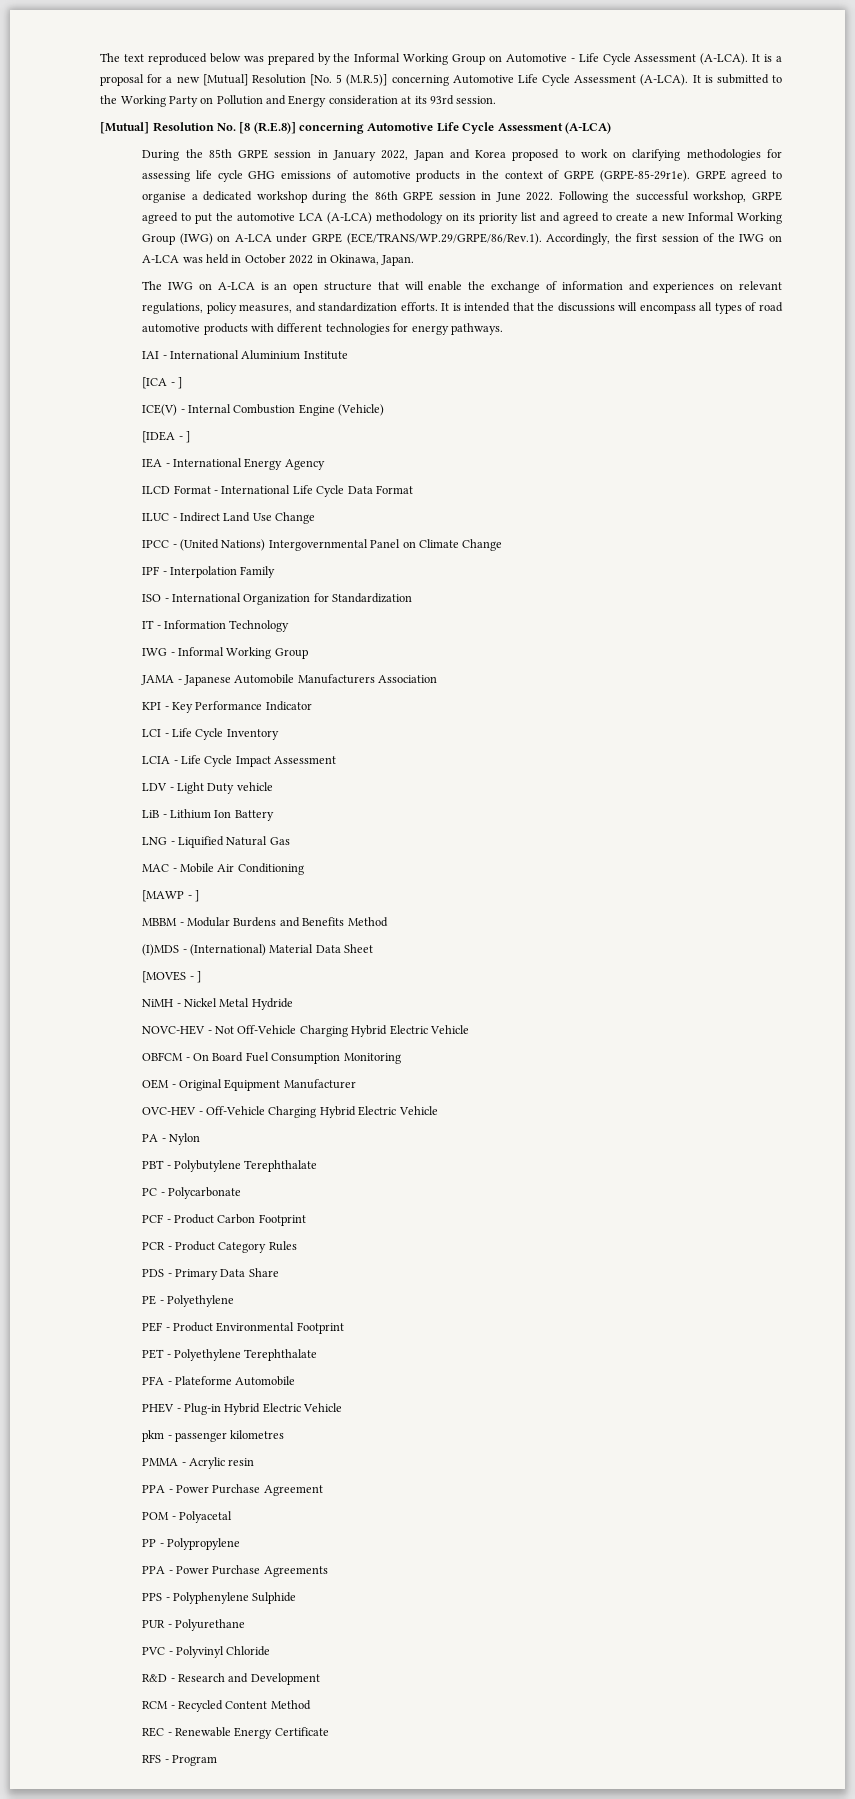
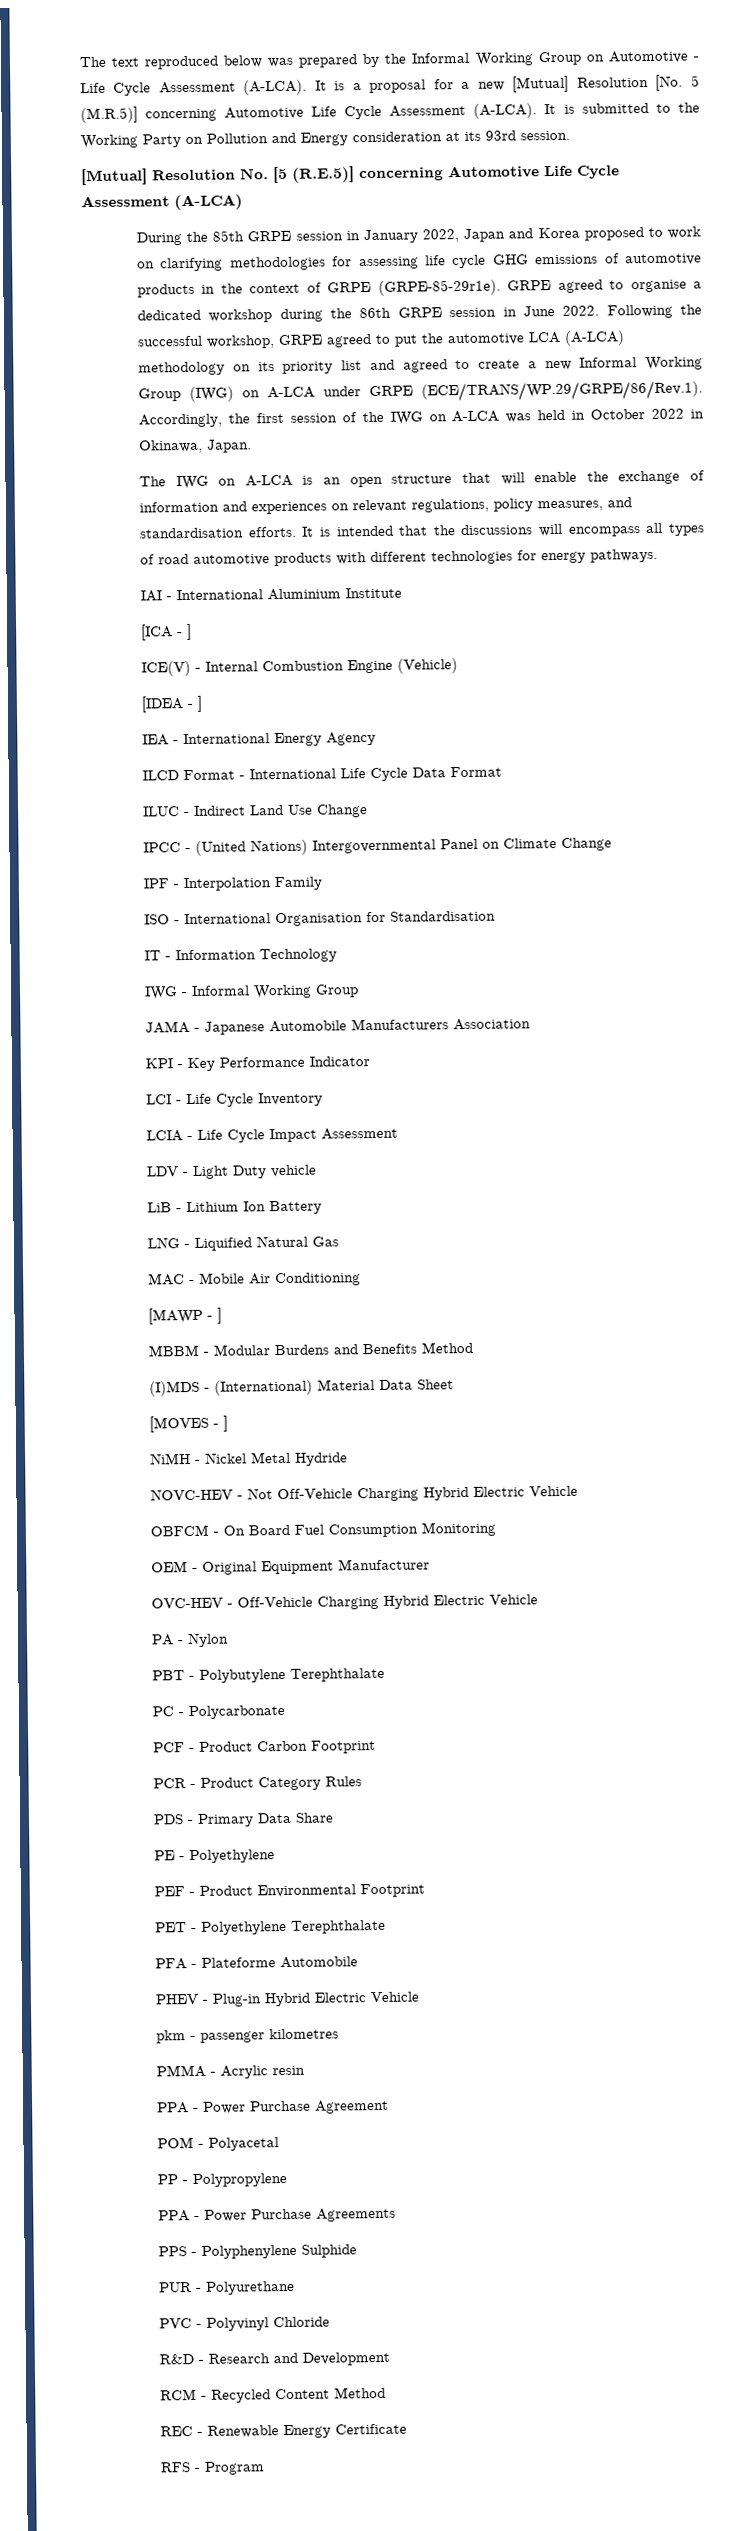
[239,122,296,134] [8 (R.E.8)] -> [272,166,355,184] [5 (R.E.5)]
[318,302,398,312] standardization -> [140,527,245,539] standardisation
[243,593,413,605] Organization for Standardization -> [275,910,497,927] Organisation for Standardisation

